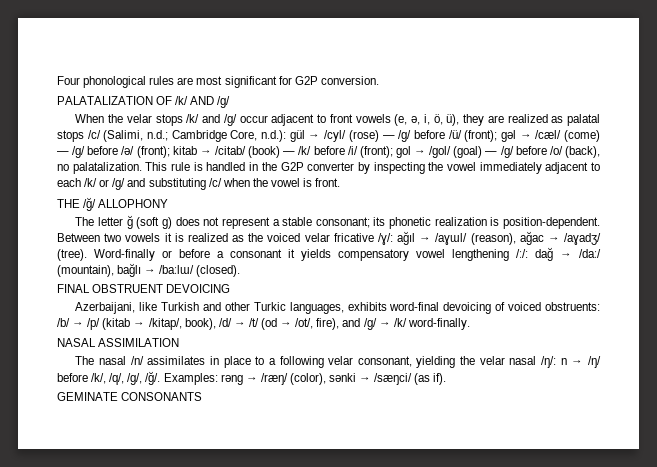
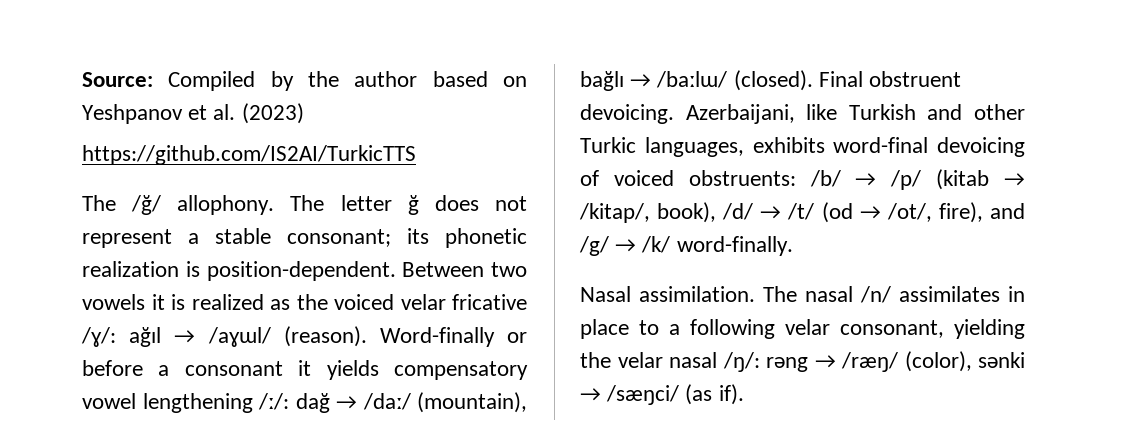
[57,76,379,88] [57,96,231,108] [75,114,600,126] [57,130,600,142] [57,146,600,158] [57,162,600,174] [57,178,341,190] [57,197,169,211] Four phonological rules are most significant for G2P conversion. // PALATALIZATION OF /k/ AND /g/ // When the velar stops /k/ and /ɡ/ occur adjacent to front vowels (e, ə, i, ö, ü), they are realized as palatal stops /c/ (Salimi, n.d.; Cambridge Core, n.d.): gül → /cyl/ (rose) — /g/ before /ü/ (front); gəl → /cæl/ (come) — /g/ before /ə/ (front); kitab → /citab/ (book) — /k/ before /i/ (front); gol → /ɡol/ (goal) — /g/ before /o/ (back), no palatalization. This rule is handled in the G2P converter by inspecting the vowel immediately adjacent to each /k/ or /g/ and substituting /c/ when the vowel is front. // THE /ğ/ ALLOPHONY // -> [82,71,527,91] [82,103,304,124] [82,145,416,165] [82,195,275,215] Source: Compiled by the author based on Yeshpanov et al. (2023) // https://github.com/IS2AI/TurkicTTS // The /ğ/ allophony.
[136,217,172,229] (soft g) -> (419, 205) none
[470,231,602,245] [57,249,87,261] (reason), ağac → /aɣadʒ/ (tree). -> [283,326,367,347] (reason).
[57,284,231,293] // FINAL OBSTRUENT DEVOICING // -> [818,71,962,87] [580,104,674,124] Final obstruent devoicing.
[57,338,180,347] NASAL ASSIMILATION // -> [580,286,755,302] Nasal assimilation.
[560,356,602,368] [57,371,218,385] n → /ŋ/ before /k/, /q/, /g/, /ğ/. Examples: -> (760, 362) none
[57,392,203,401] // GEMINATE CONSONANTS -> (744, 394) none

